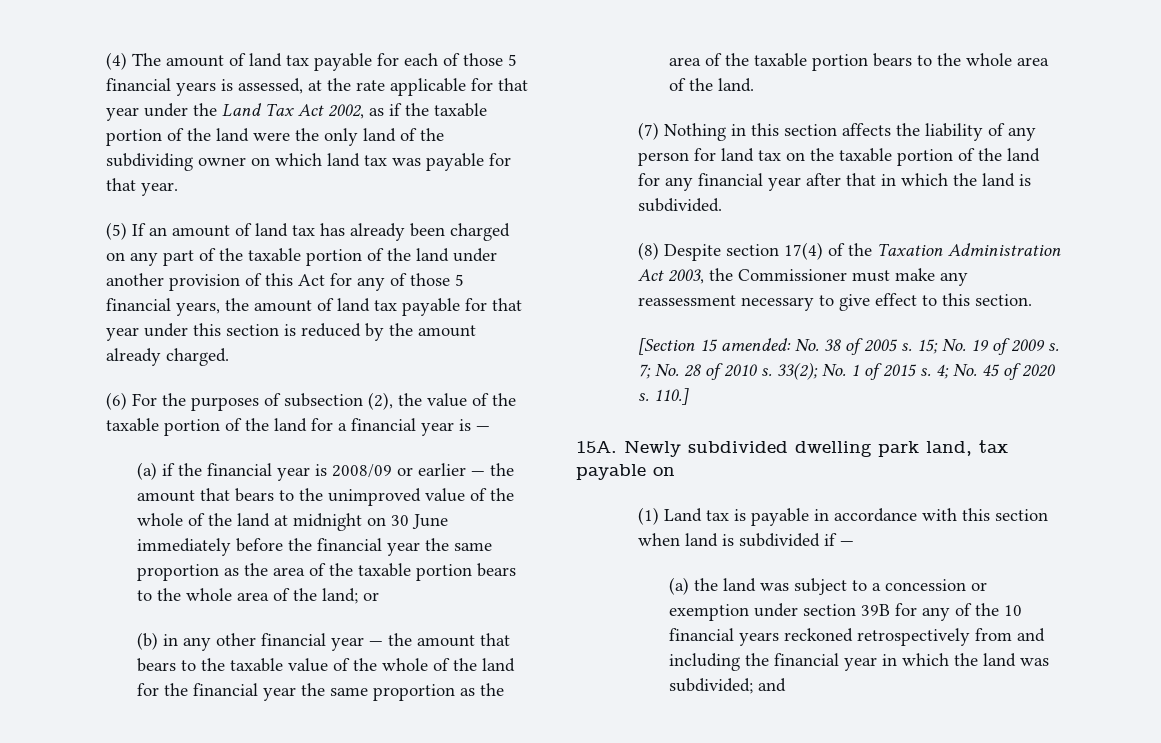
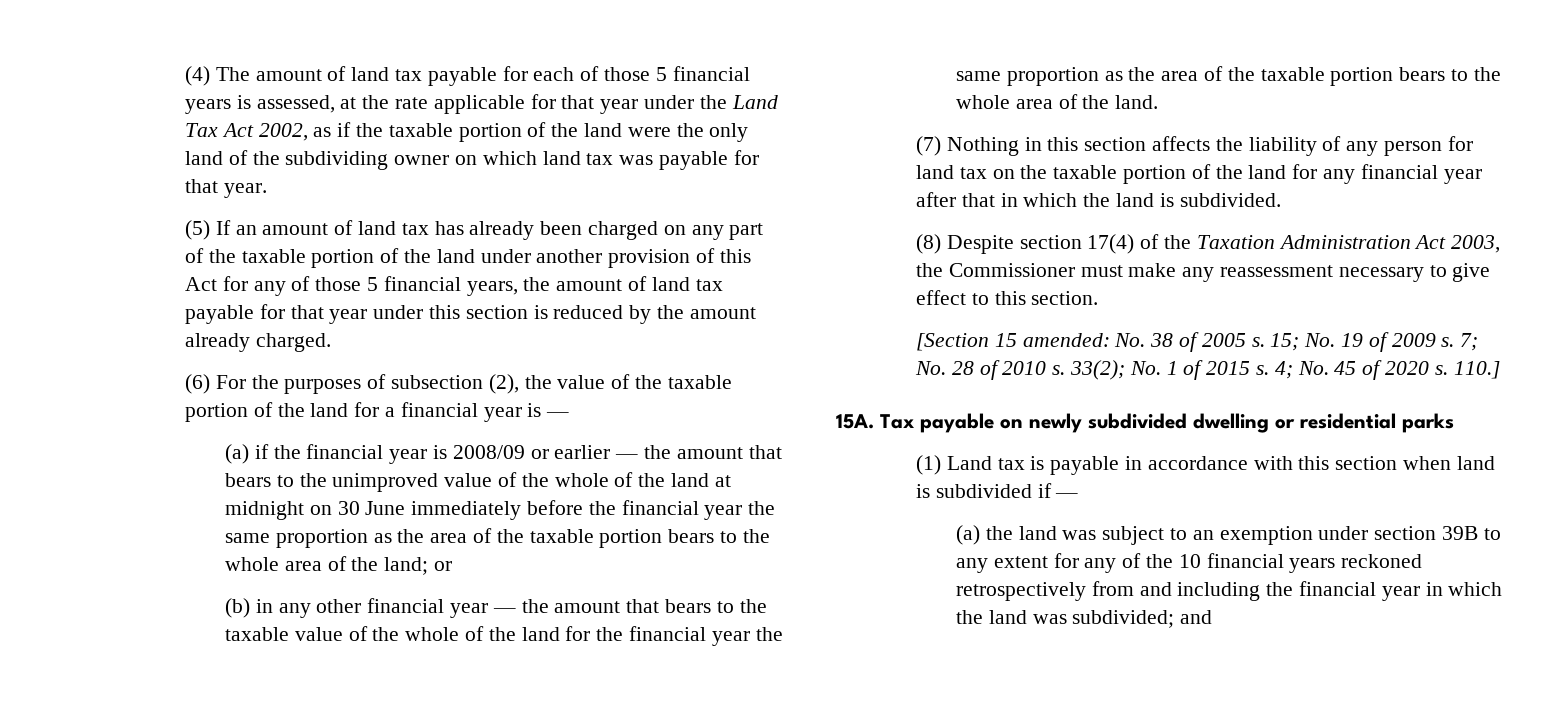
[624,440,1008,457] [576,464,675,480] Newly subdivided dwelling park land, tax payable on -> [880,413,1454,433] Tax payable on newly subdivided dwelling or residential parks
[872,579,988,591] a concession or -> [1192,530,1214,540] an
(891, 610) none -> [1483,528,1501,540] [955,556,1048,573] to any extent

